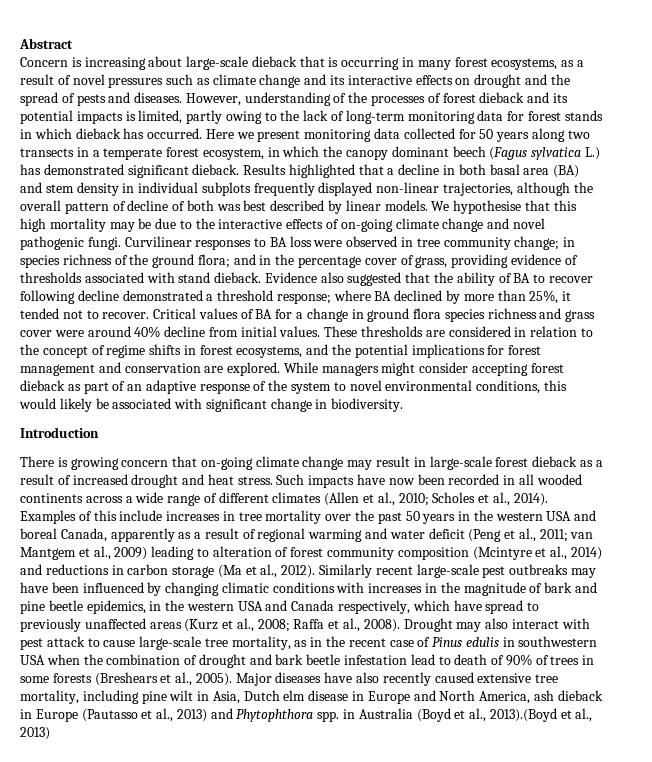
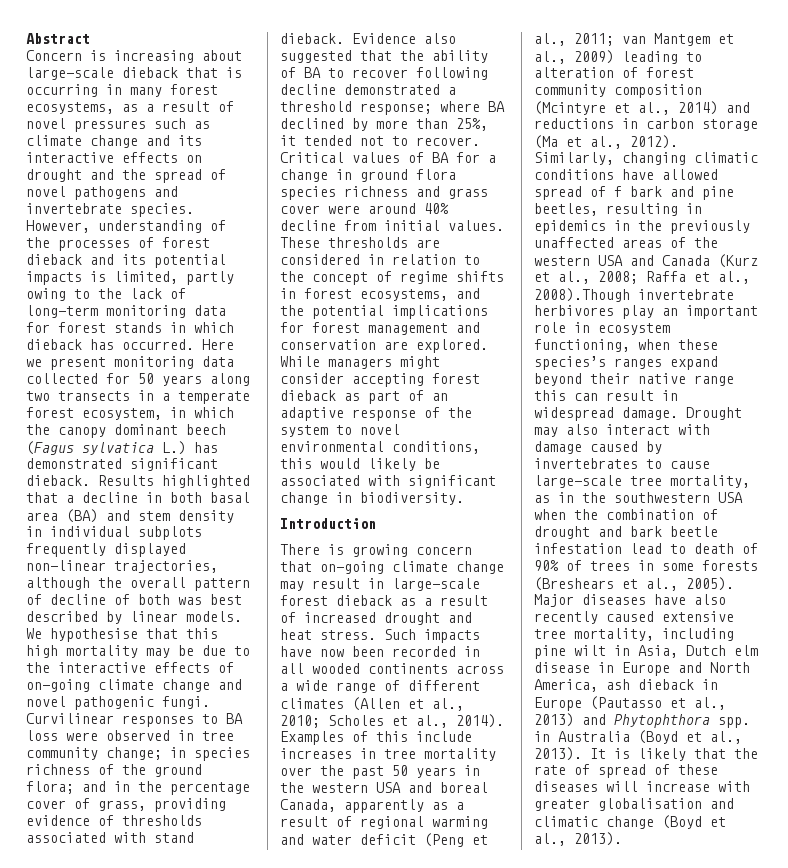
[76,92,183,106] pests and diseases. -> [26,186,178,200] [26,203,194,217] novel pathogens and invertebrate species.
[319,564,596,578] [20,582,597,596] [20,600,162,614] Similarly recent large-scale pest outbreaks may have been influenced by changing climatic conditions with increases in the magnitude of bark and pine beetle epidemics, in -> [534,152,758,165] [534,169,718,180] [534,186,734,200] [534,203,702,216] [534,220,750,234] [534,237,686,248] Similarly, changing climatic conditions have allowed spread of f bark and pine beetles, resulting in epidemics in the previously unaffected areas of
[338,600,540,614] [20,618,182,632] respectively, which have spread to previously unaffected areas -> (710, 260) none
[363,619,400,632] 2008). -> [534,288,734,302] [534,305,758,319] [534,322,670,335] [534,339,718,352] [534,356,718,370] [534,373,734,386] [534,390,678,401] [534,407,678,421] 2008).Though invertebrate herbivores play an important role in ecosystem functioning, when these species’s ranges expand beyond their native range this can result in widespread damage.
[20,636,85,650] pest attack -> [534,441,662,454] [534,458,638,469] damage caused by invertebrates
[348,637,515,647] recent case of Pinus edulis in -> (606, 497) none
[489,708,593,722] [20,727,50,740] 2013).(Boyd et al., 2013) -> [534,747,758,761] [534,764,718,778] [534,781,750,792] [534,798,734,811] [534,815,726,829] [534,832,622,846] 2013). It is likely that the rate of spread of these diseases will increase with greater globalisation and climatic change (Boyd et al., 2013).

